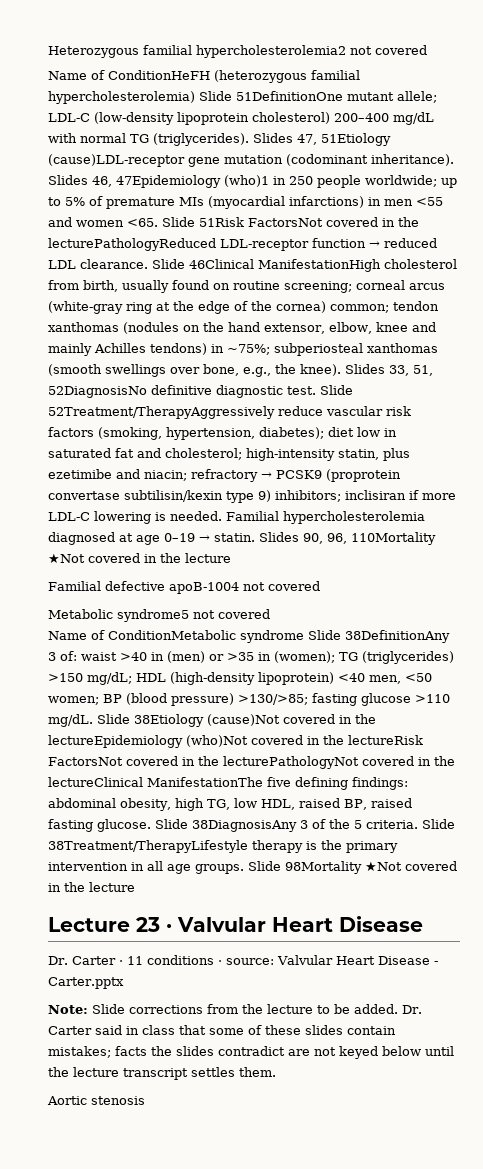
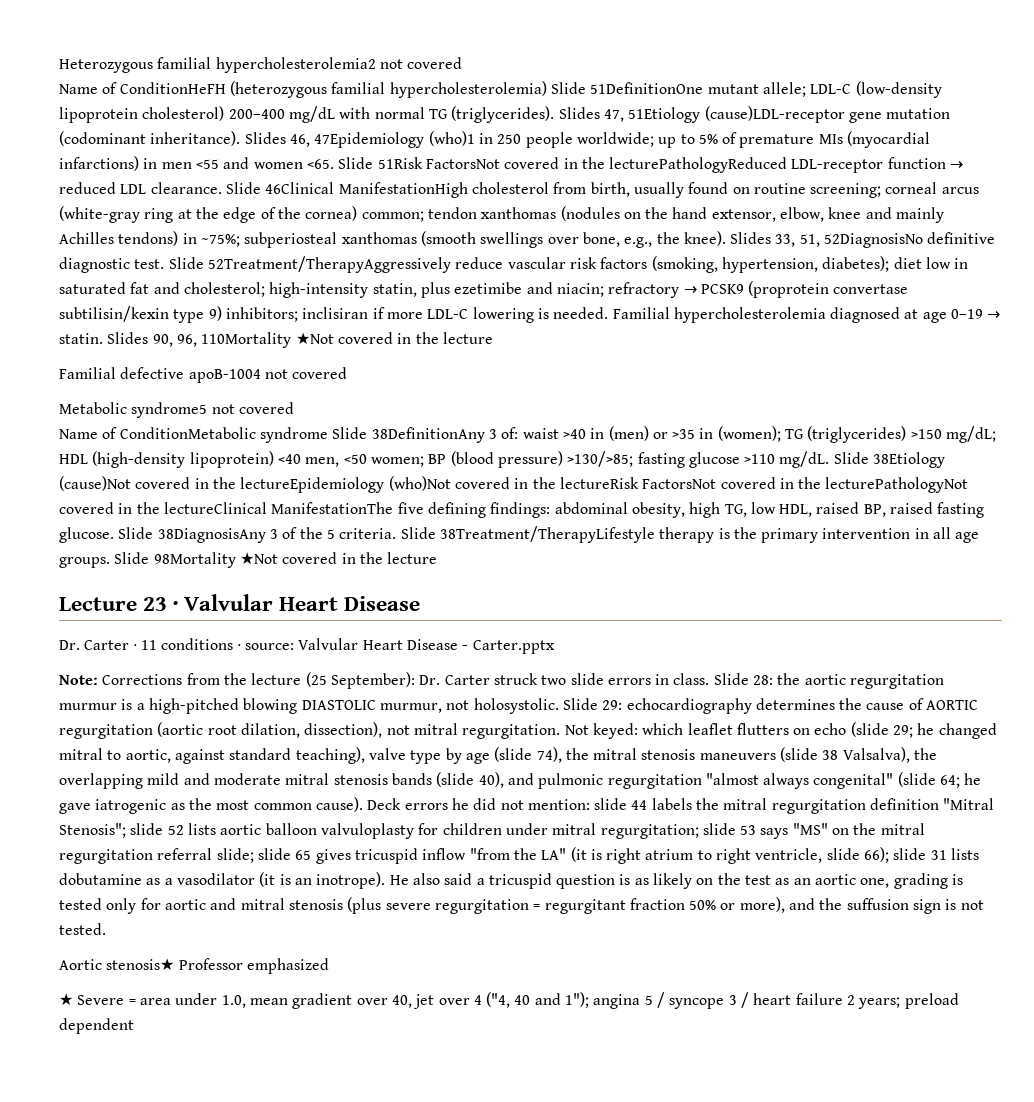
[92,1004,203,1014] Slide corrections -> [102,674,183,685] Corrections
[317,1004,422,1014] [48,1025,396,1035] [48,1046,454,1059] [48,1067,276,1080] [47,1096,145,1105] to be added. Dr. Carter said in class that some of these slides contain mistakes; facts the slides contradict are not keyed below until the lecture transcript settles them. // Aortic stenosis -> [305,672,945,689] [59,698,979,714] [59,722,997,739] [59,747,938,764] [59,772,982,789] [59,797,995,814] [59,823,925,839] [59,847,980,864] [59,872,964,889] [59,897,984,914] [59,923,106,935] [59,958,329,974] [59,992,959,1009] [59,1018,134,1034] (25 September): Dr. Carter struck two slide errors in class. Slide 28: the aortic regurgitation murmur is a high-pitched blowing DIASTOLIC murmur, not holosystolic. Slide 29: echocardiography determines the cause of AORTIC regurgitation (aortic root dilation, dissection), not mitral regurgitation. Not keyed: which leaflet flutters on echo (slide 29; he changed mitral to aortic, against standard teaching), valve type by age (slide 74), the mitral stenosis maneuvers (slide 38 Valsalva), the overlapping mild and moderate mitral stenosis bands (slide 40), and pulmonic regurgitation "almost always congenital" (slide 64; he gave iatrogenic as the most common cause). Deck errors he did not mention: slide 44 labels the mitral regurgitation definition "Mitral Stenosis"; slide 52 lists aortic balloon valvuloplasty for children under mitral regurgitation; slide 53 says "MS" on the mitral regurgitation referral slide; slide 65 gives tricuspid inflow "from the LA" (it is right atrium to right ventricle, slide 66); slide 31 lists dobutamine as a vasodilator (it is an inotrope). He also said a tricuspid question is as likely on the test as an aortic one, grading is tested only for aortic and mitral stenosis (plus severe regurgitation = regurgitant fraction 50% or more), and the suffusion sign is not tested. // Aortic stenosis★ Professor emphasized // ★ Severe = area under 1.0, mean gradient over 40, jet over 4 ("4, 40 and 1"); angina 5 / syncope 3 / heart failure 2 years; preload dependent

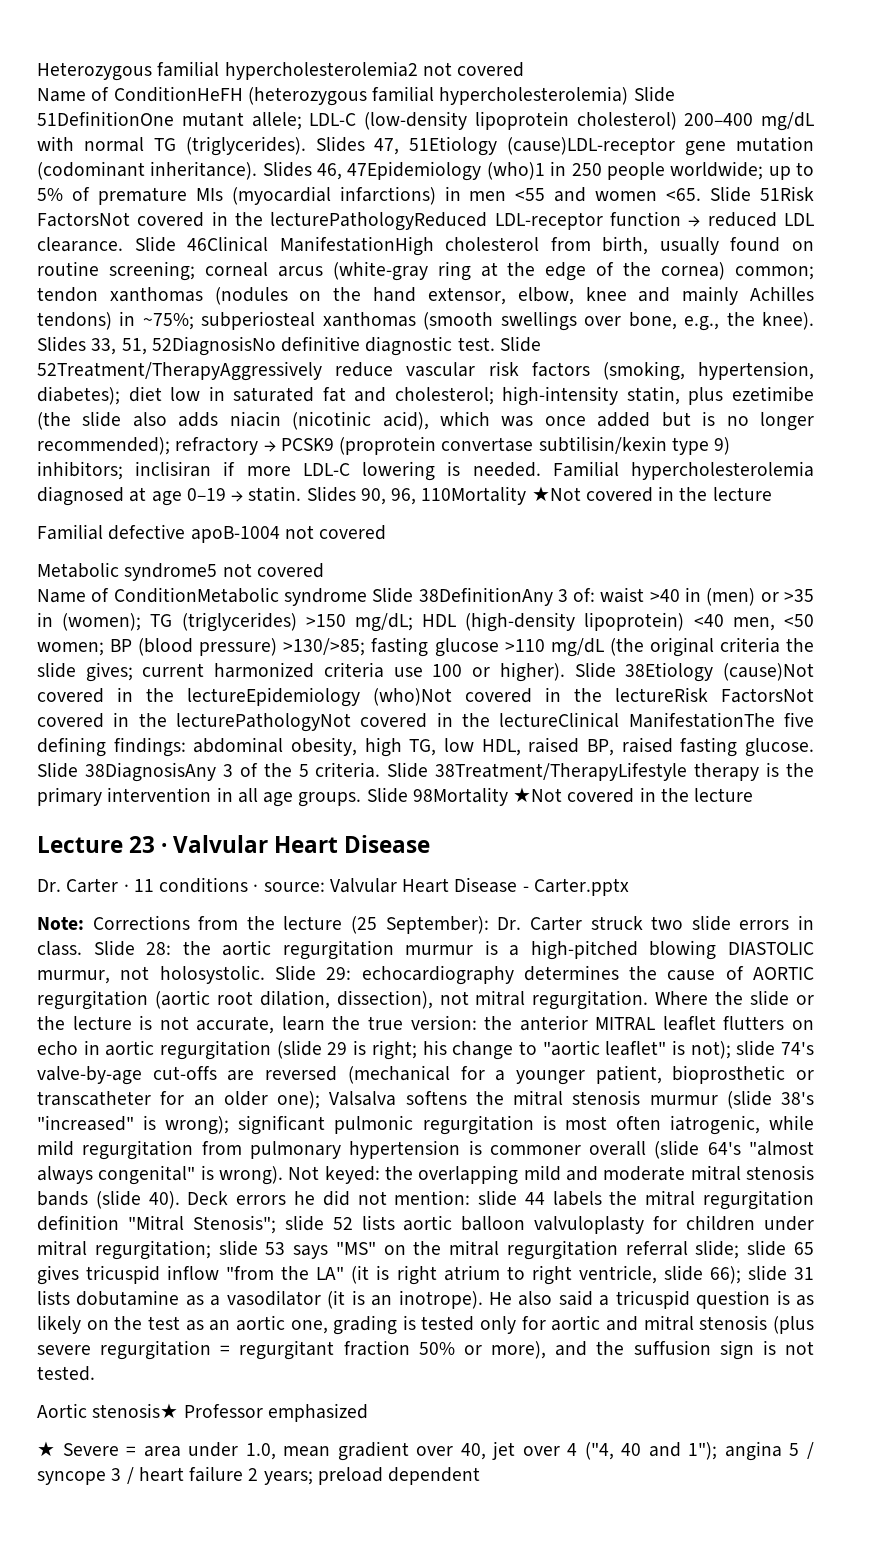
[526,282,604,297] and niacin; -> [37,411,815,431] [37,437,170,455] (the slide also adds niacin (nicotinic acid), which was once added but is no longer recommended);
[779,451,830,468] mg/dL. -> [550,637,815,657] [37,662,565,682] mg/dL (the original criteria the slide gives; current harmonized criteria use 100 or higher).
[564,722,997,739] [59,747,910,764] Not keyed: which leaflet flutters on echo (slide 29; he changed mitral to aortic, against standard teaching), valve type by age (slide 74), the mitral stenosis maneuvers (slide 38 Valsalva), -> [655,990,814,1006] [37,1015,814,1034] [37,1040,814,1060] [37,1065,814,1085] [37,1090,814,1109] [37,1115,815,1135] [37,1140,814,1160] [37,1165,380,1185] Where the slide or the lecture is not accurate, learn the true version: the anterior MITRAL leaflet flutters on echo in aortic regurgitation (slide 29 is right; his change to "aortic leaflet" is not); slide 74's valve-by-age cut-offs are reversed (mechanical for a younger patient, bioprosthetic or transcatheter for an older one); Valsalva softens the mitral stenosis murmur (slide 38's "increased" is wrong); significant pulmonic regurgitation is most often iatrogenic, while mild regurgitation from pulmonary hypertension is commoner overall (slide 64's "almost always congenital" is wrong). Not keyed:
[478,772,982,789] [59,797,363,814] 40), and pulmonic regurgitation "almost always congenital" (slide 64; he gave iatrogenic as the most common cause). -> [148,1191,180,1209] 40).

